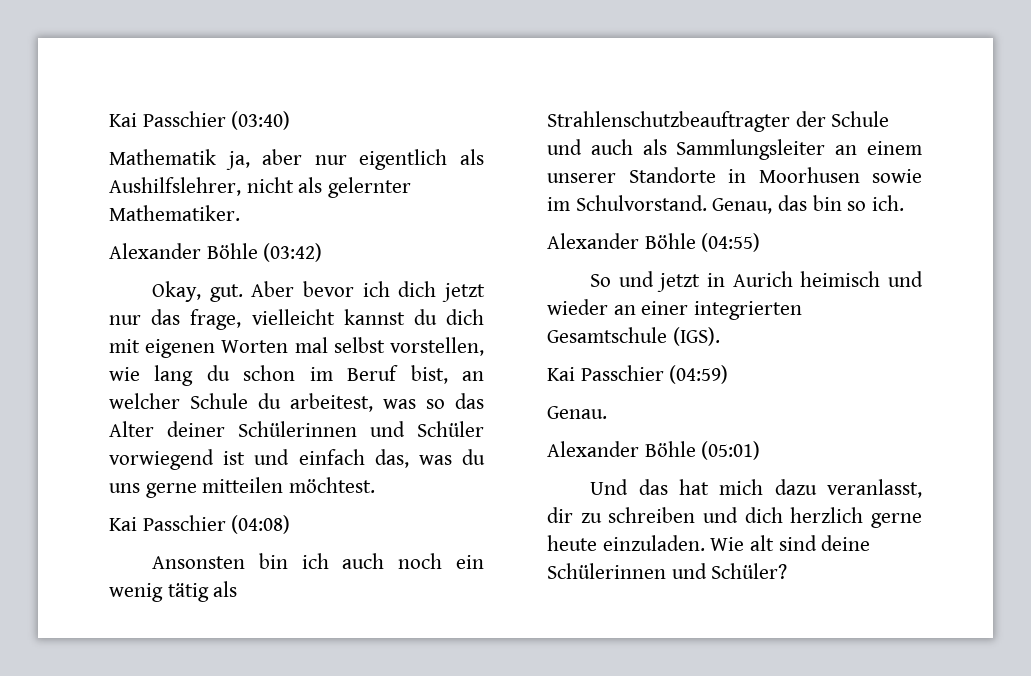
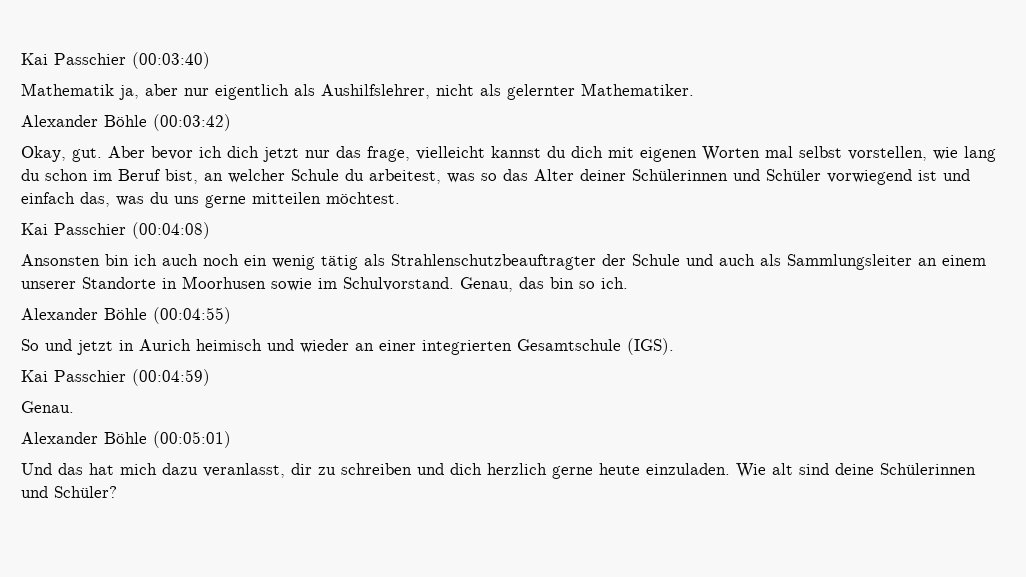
[109,111,291,130] Kai Passchier (03:40) -> [21,52,210,69] Kai Passchier (00:03:40)
[263,243,323,262] (03:42) -> [153,114,231,131] (00:03:42)
[231,515,291,534] (04:08) -> [132,222,210,239] (00:04:08)
[701,233,761,252] (04:55) -> [153,307,231,324] (00:04:55)
[669,365,729,384] (04:59) -> [132,369,210,386] (00:04:59)
[701,441,761,460] (05:01) -> [153,431,231,448] (00:05:01)

